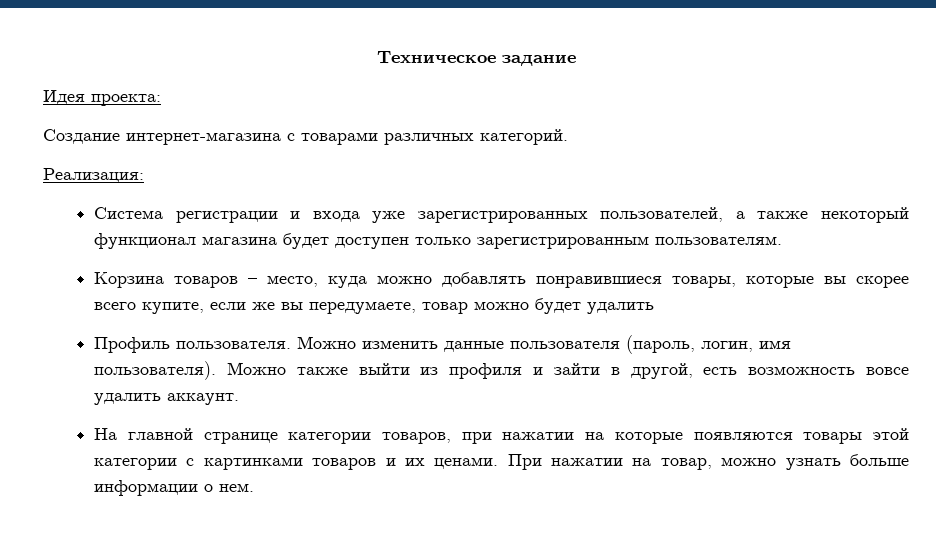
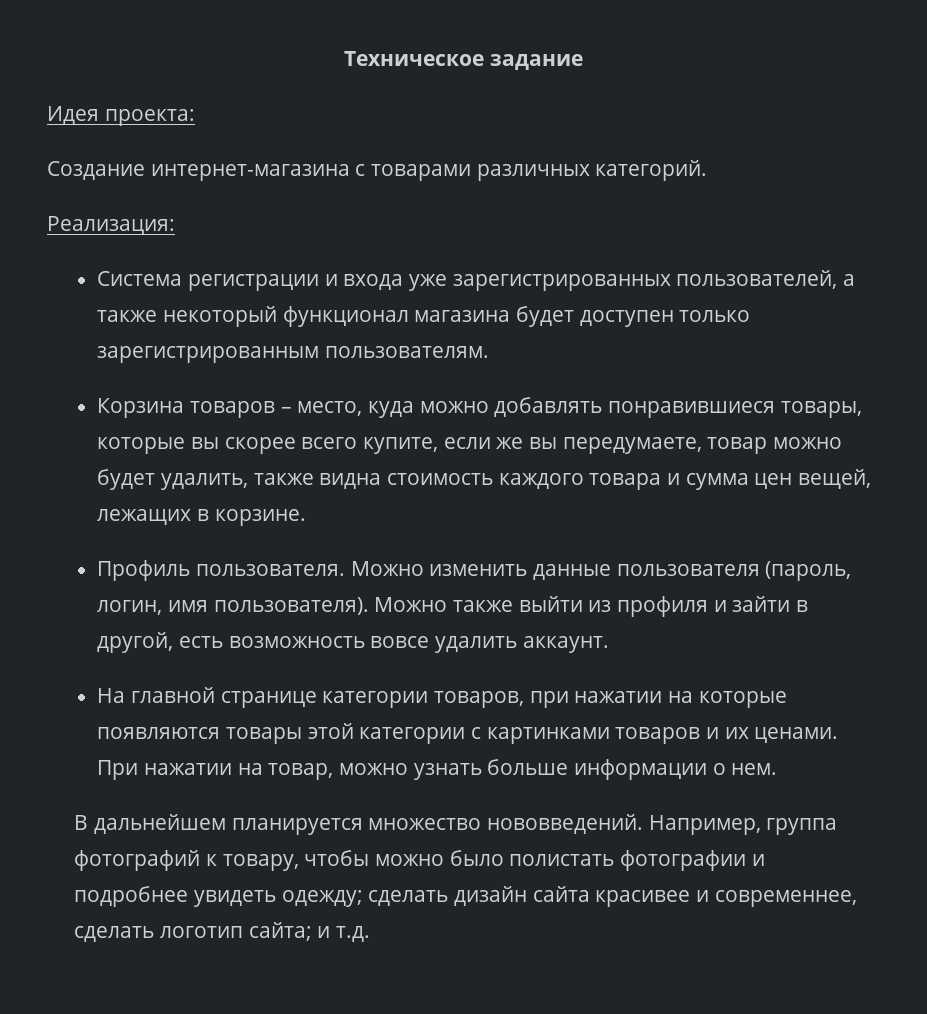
[587,302,655,314] удалить -> [160,469,871,490] [97,509,306,526] удалить, также видна стоимость каждого товара и сумма цен вещей, лежащих в корзине.
(255, 487) none -> [74,814,838,835] [74,850,765,871] [74,886,857,907] [74,922,370,942] // В дальнейшем планируется множество нововведений. Например, группа фотографий к товару, чтобы можно было полистать фотографии и подробнее увидеть одежду; сделать дизайн сайта красивее и современнее, сделать логотип сайта; и т.д.

